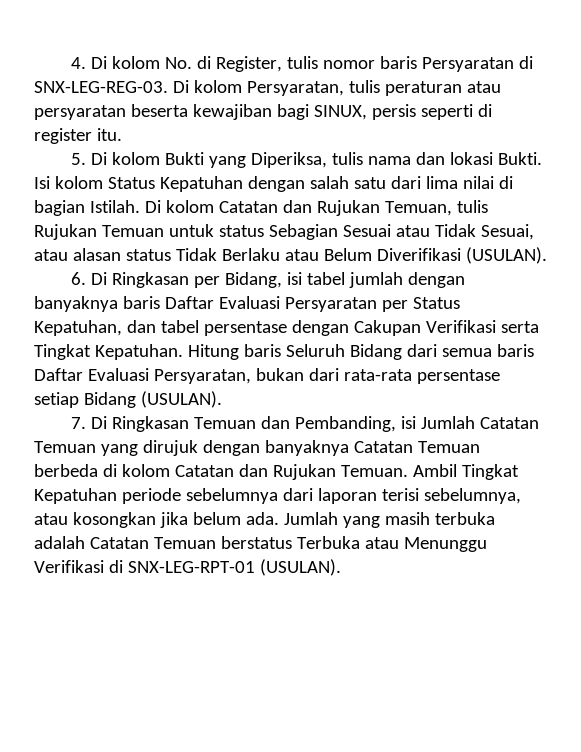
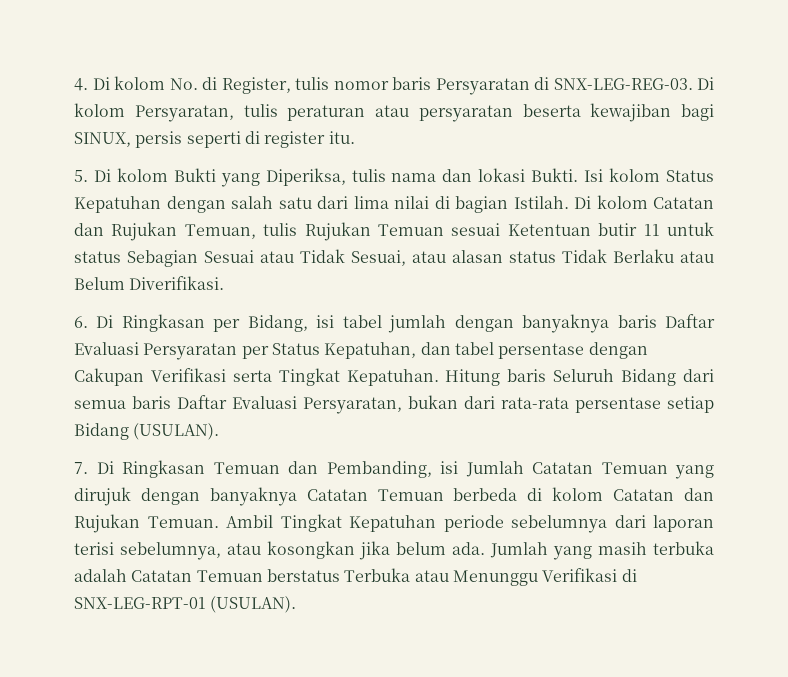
(164, 231) none -> [451,223,660,236] sesuai Ketentuan butir 11
[376,247,547,264] Diverifikasi (USULAN). -> [129,276,225,290] Diverifikasi.

